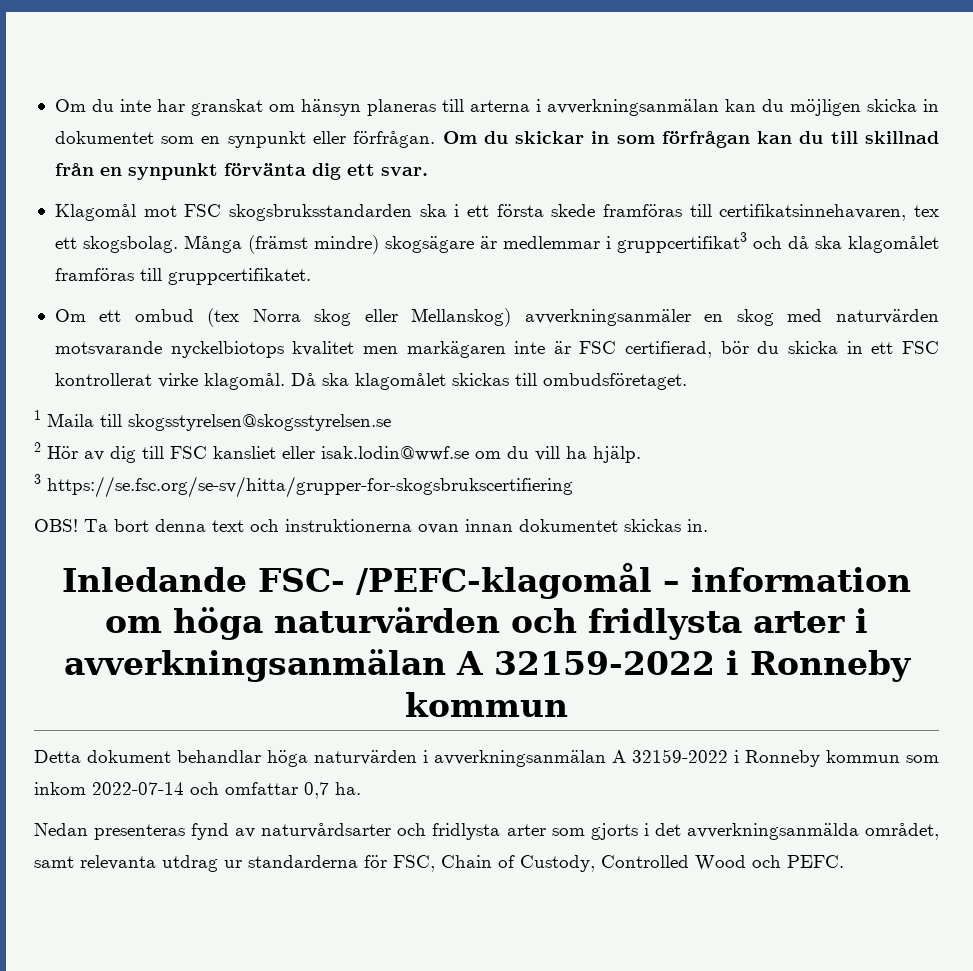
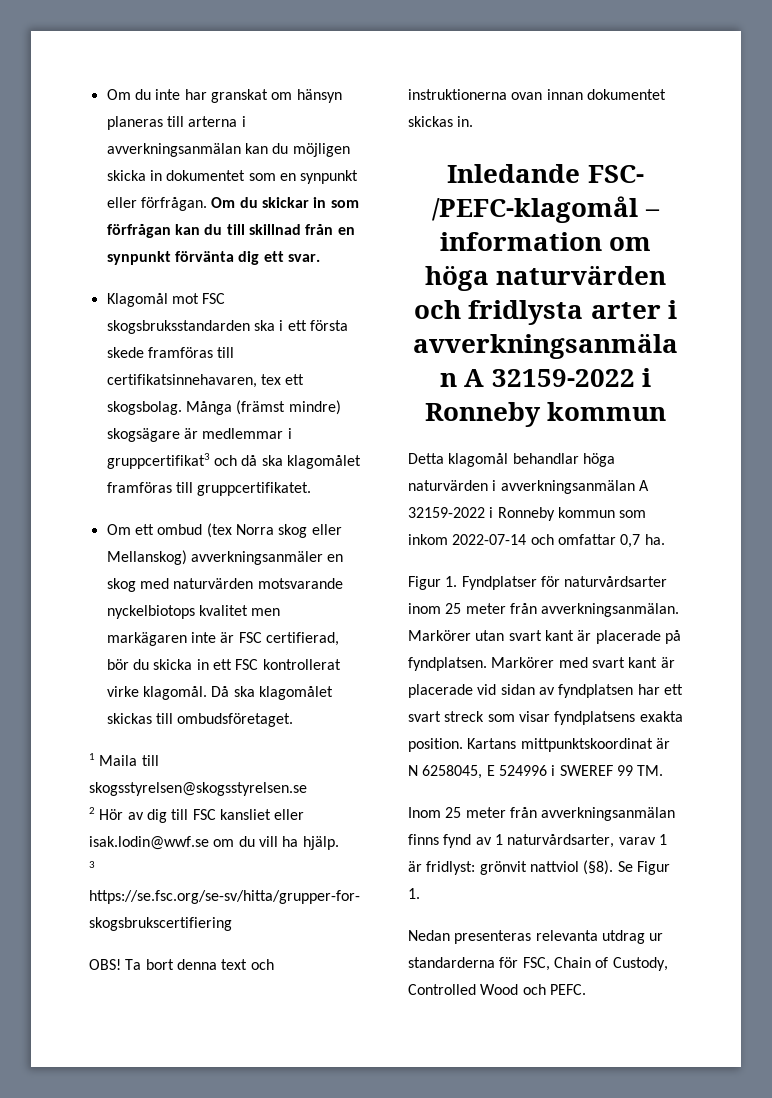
[87,750,171,763] dokument -> [448,453,509,467] klagomål
[34,823,940,840] [34,856,74,868] Nedan presenteras fynd av naturvårdsarter och fridlysta arter som gjorts i det avverkningsanmälda området, samt -> [408,576,668,590] [408,603,680,617] [408,630,681,644] [408,657,675,671] [408,684,683,698] [408,711,683,725] [408,738,670,752] [408,765,664,779] [408,807,676,821] [408,834,667,848] [408,860,670,875] [408,888,420,899] [408,930,532,944] Figur 1. Fyndplatser för naturvårdsarter inom 25 meter från avverkningsanmälan. Markörer utan svart kant är placerade på fyndplatsen. Markörer med svart kant är placerade vid sidan av fyndplatsen har ett svart streck som visar fyndplatsens exakta position. Kartans mittpunktskoordinat är N 6258045, E 524996 i SWEREF 99 TM. // Inom 25 meter från avverkningsanmälan finns fynd av 1 naturvårdsarter, varav 1 är fridlyst: grönvit nattviol (§8). Se Figur 1. // Nedan presenteras

